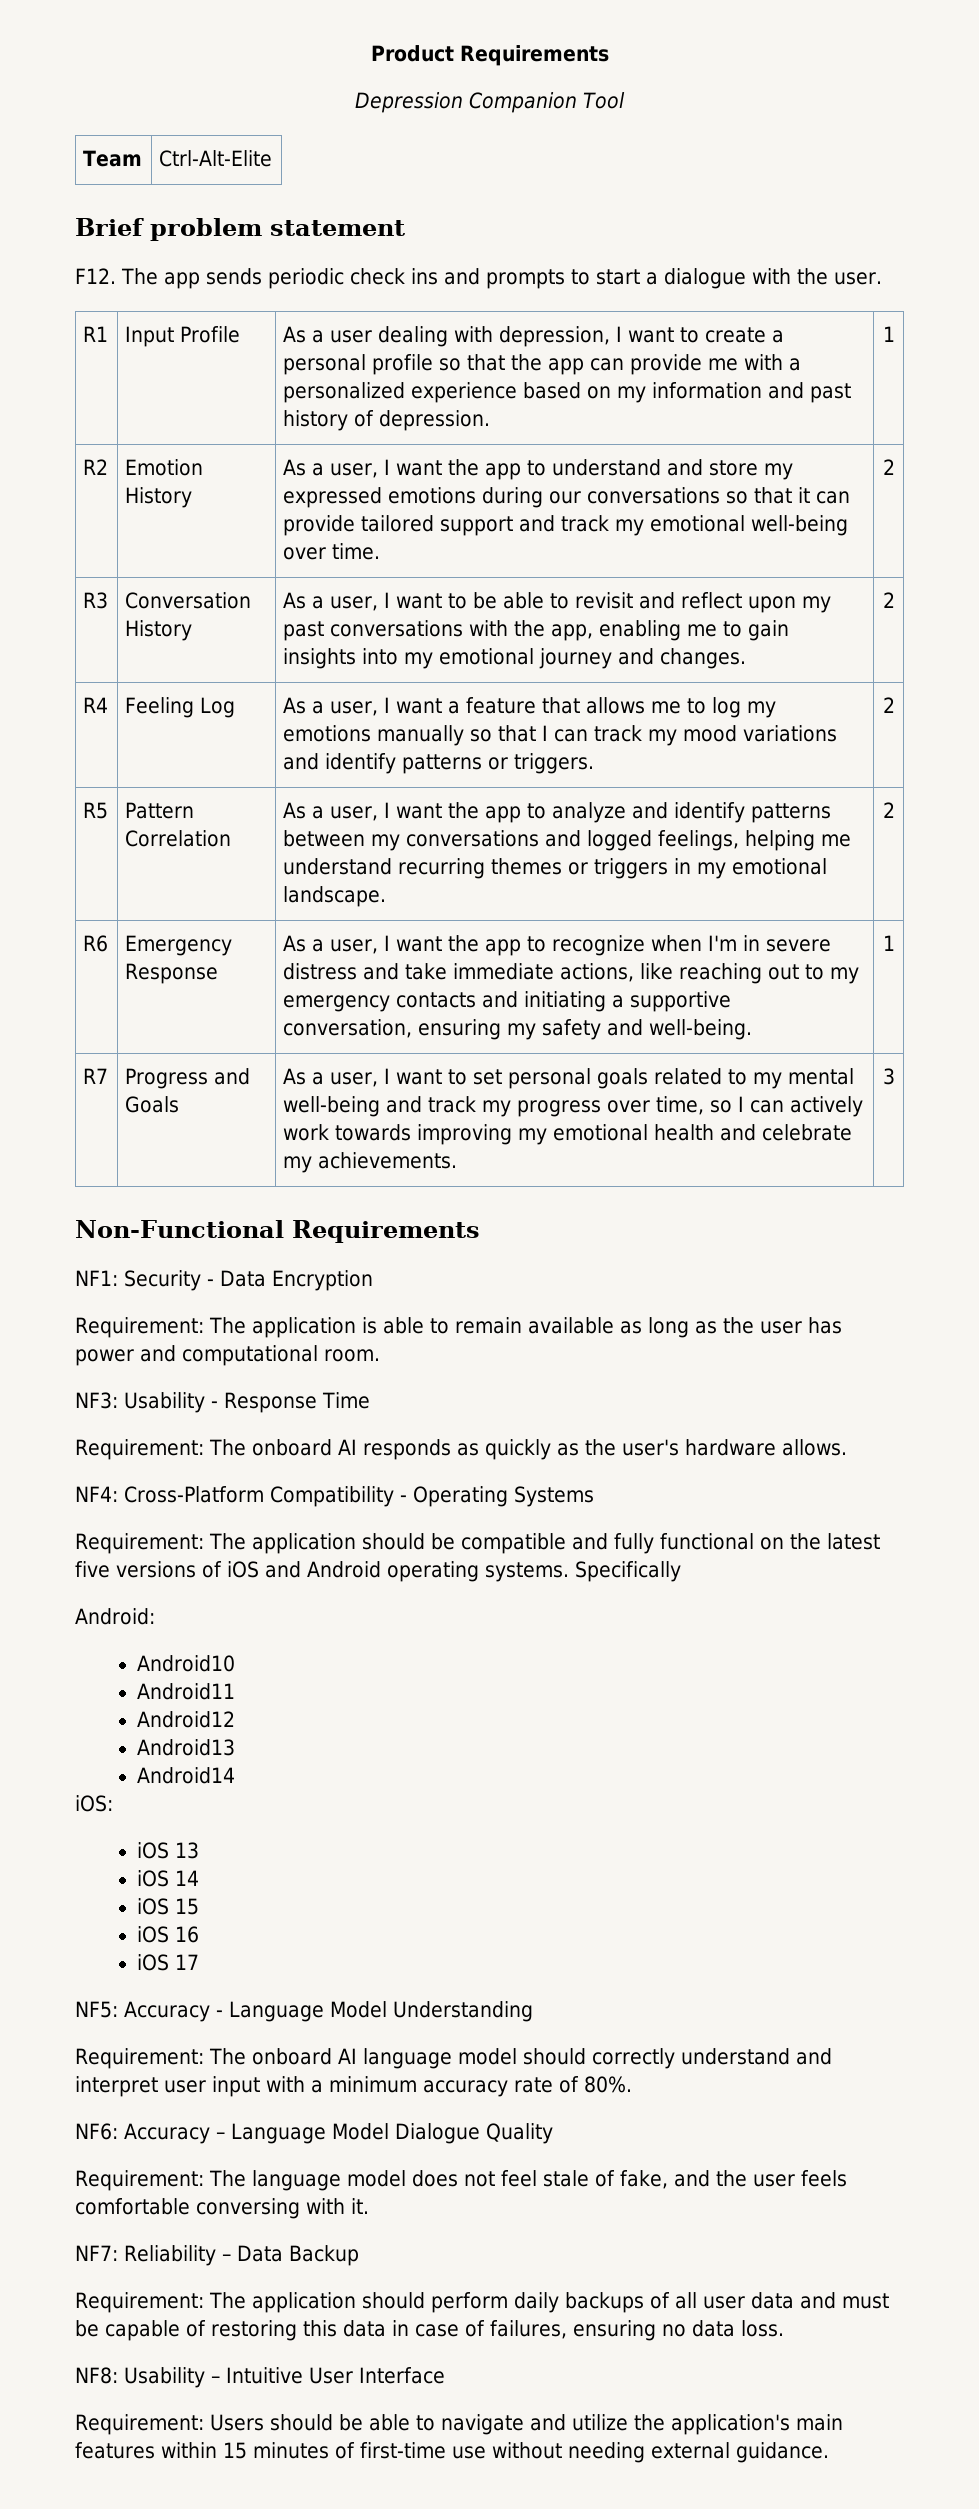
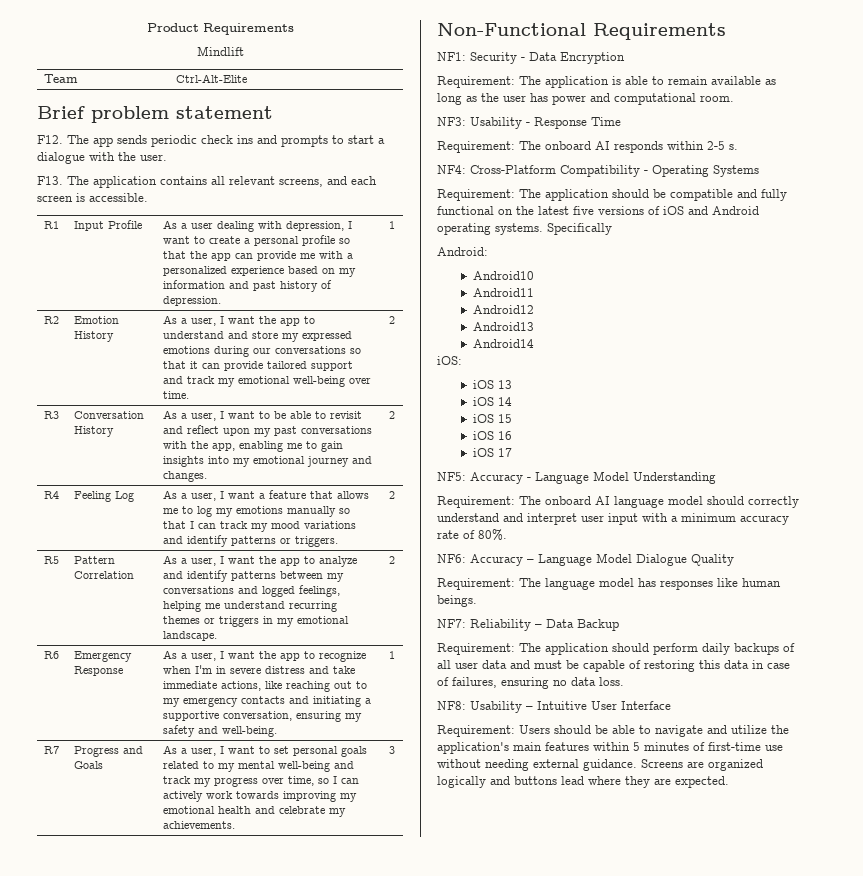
[355,92,626,113] Depression Companion Tool -> [196,46,244,56] Mindlift
(882, 278) none -> [37,176,377,188] [37,193,148,202] // F13. The application contains all relevant screens, and each screen is accessible.
[456,1439,847,1460] as quickly as the user's hardware allows. -> [667,141,738,150] within 2-5 s.
[411,2170,847,2189] [75,2198,369,2219] does not feel stale of fake, and the user feels comfortable conversing with it. -> [638,578,781,590] [437,595,477,607] has responses like human beings.
[223,2442,247,2459] 15 -> [633,742,640,751] 5
(829, 2452) none -> [641,759,763,771] [437,776,729,788] Screens are organized logically and buttons lead where they are expected.

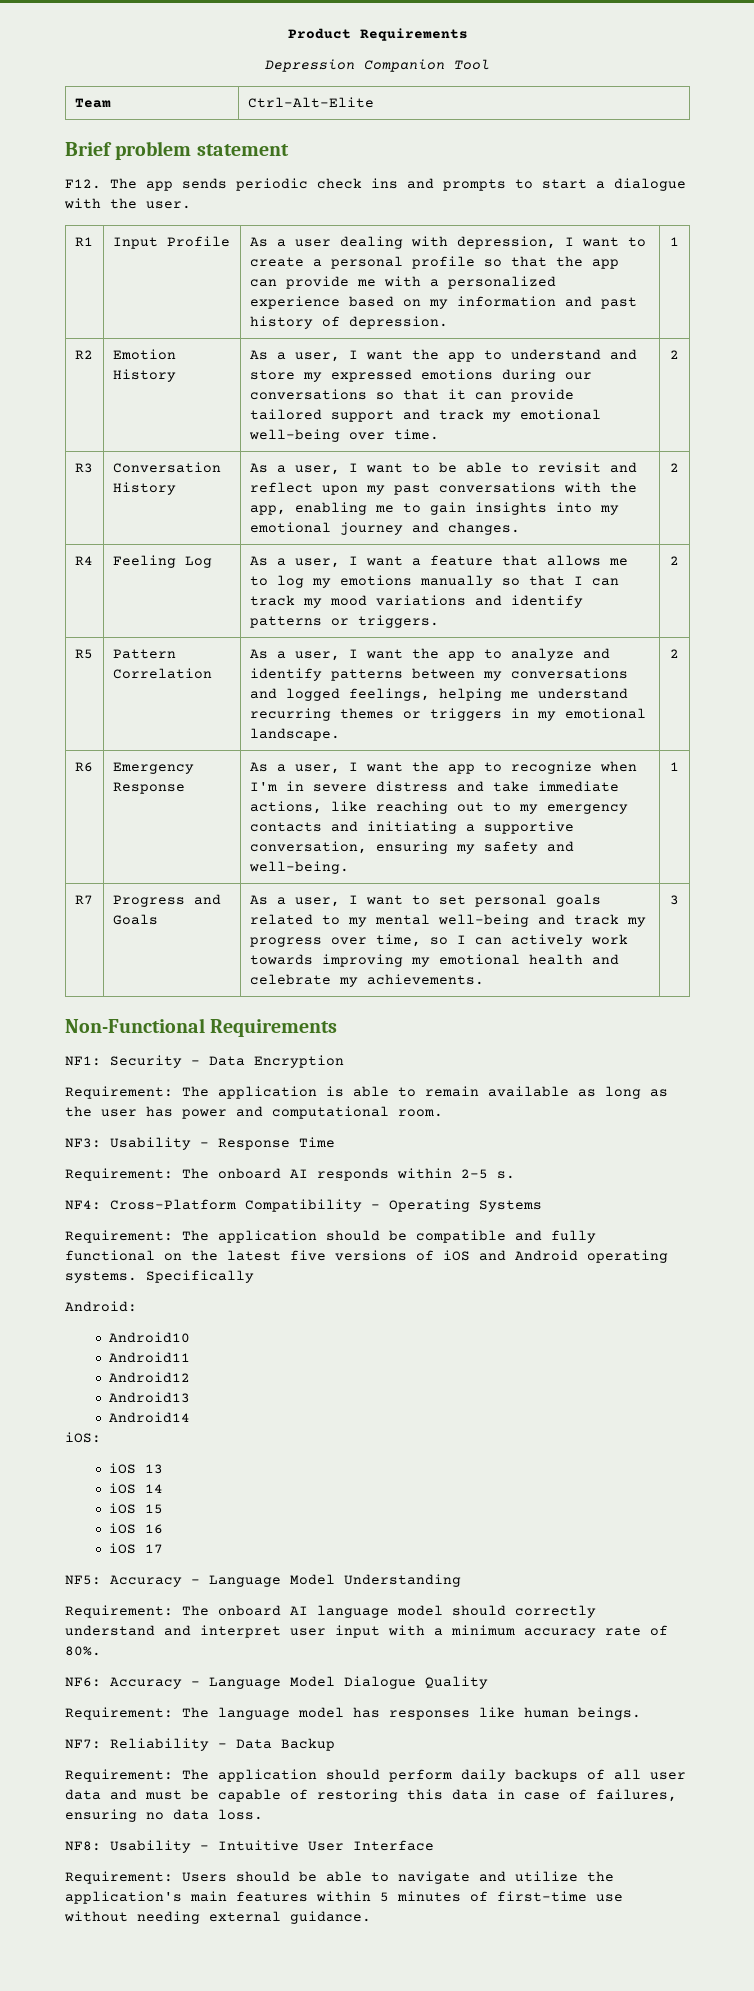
[196,46,244,56] Mindlift -> [265,59,490,72] Depression Companion Tool
[37,176,377,188] [37,193,148,202] // F13. The application contains all relevant screens, and each screen is accessible. -> (191, 205) none
[641,759,763,771] [437,776,729,788] Screens are organized logically and buttons lead where they are expected. -> (371, 1917) none

